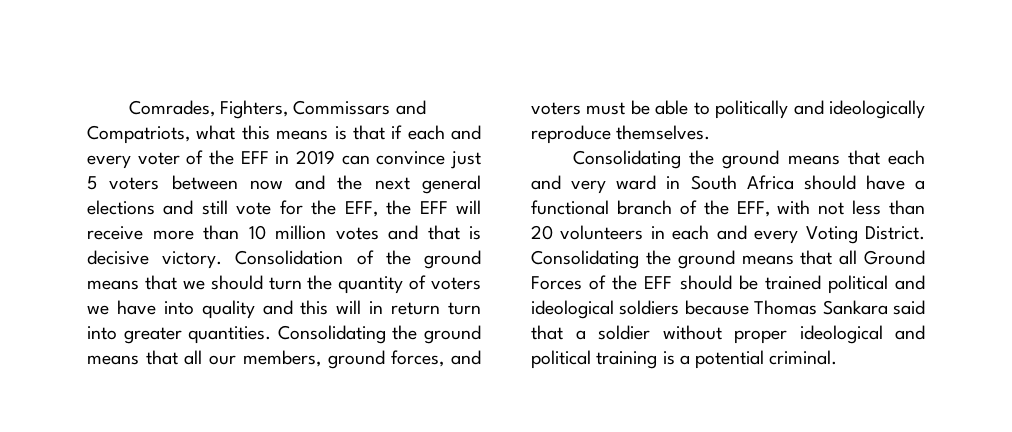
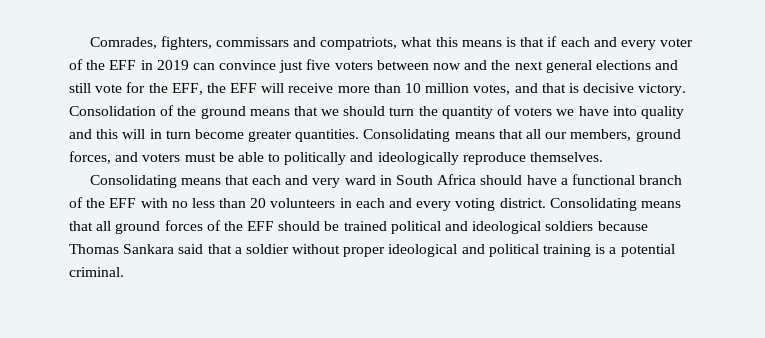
[220,100,426,119] [87,125,190,144] Fighters, Commissars and Compatriots, -> [160,36,398,50] fighters, commissars and compatriots,
[87,176,97,190] 5 -> [306,59,331,70] five
[335,227,379,240] votes -> [473,84,511,95] votes,
[391,302,482,315] [87,326,117,340] return turn into -> [165,129,244,139] turn become
[392,325,481,344] the ground -> (451, 135) none
[689,150,780,169] the ground -> (177, 181) none
[736,200,845,217] EFF, with not -> [109,198,188,208] EFF with no
[805,226,925,244] [531,250,925,269] [531,276,582,290] Voting District. Consolidating the ground means that all Ground Forces -> [455,198,681,211] [69,220,203,234] voting district. Consolidating means that all ground forces

